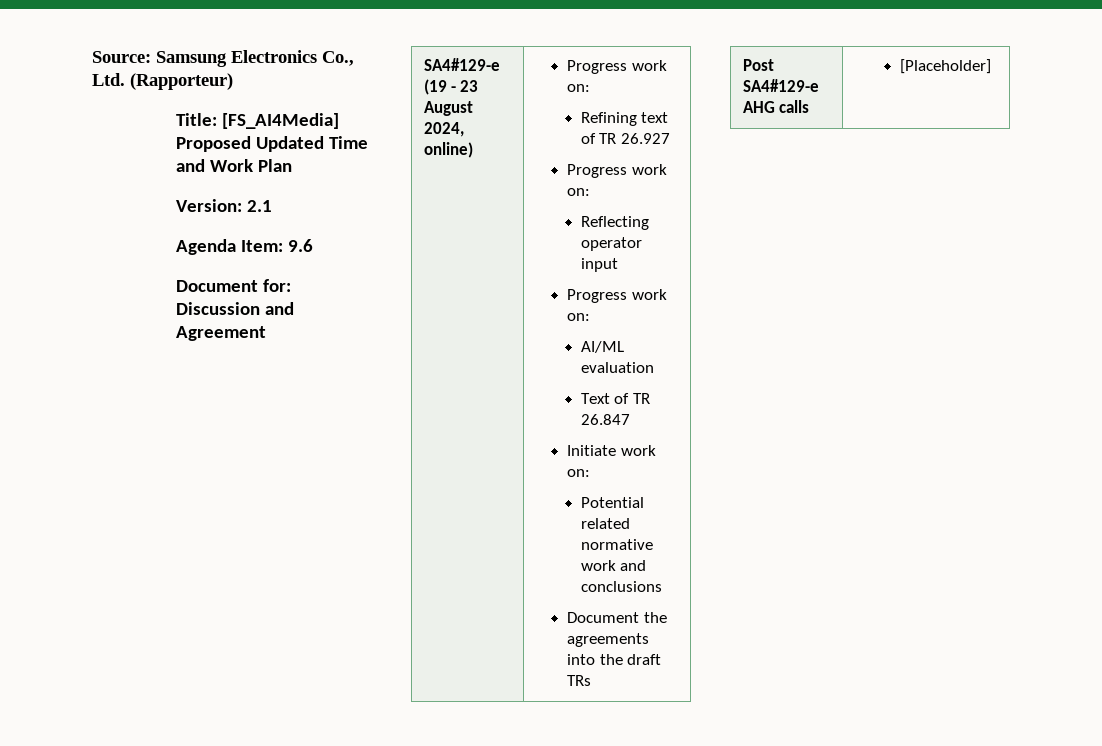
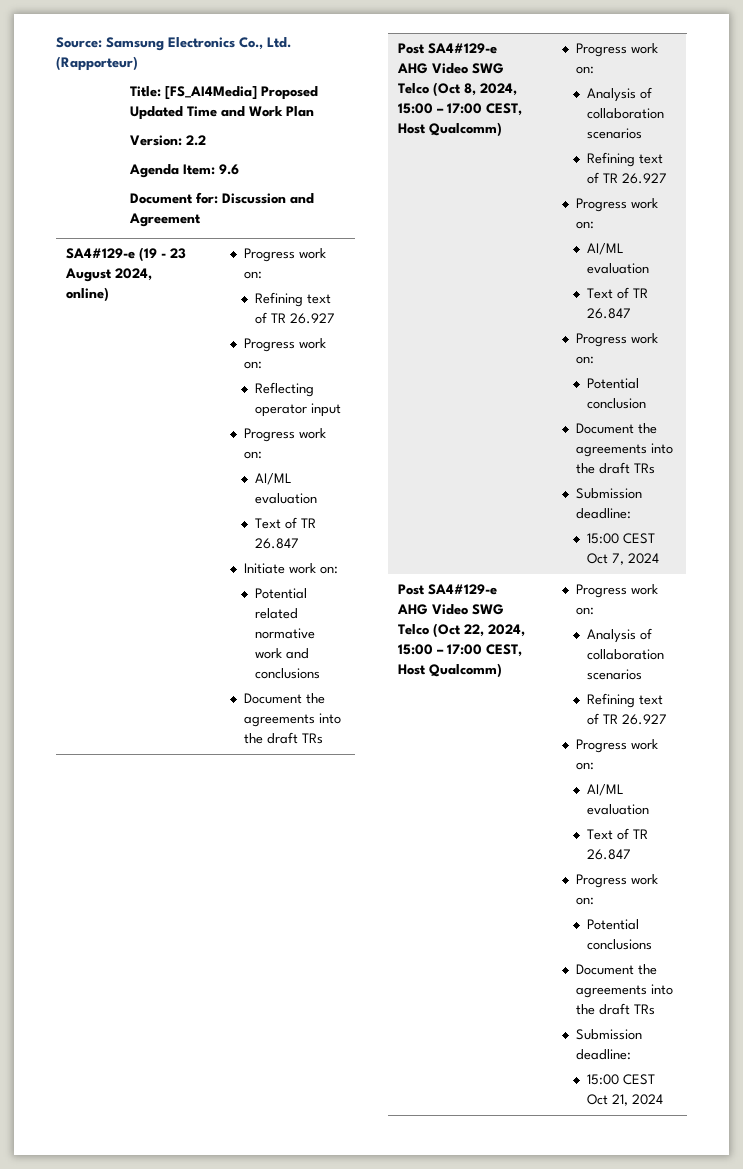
[246,200,272,212] 2.1 -> [185,135,206,146] 2.2
[778,100,809,113] [899,59,991,74] calls | [Placeholder] -> [431,63,504,74] [397,82,517,97] [397,103,522,116] [397,122,502,137] [575,43,658,57] [575,66,594,74] [586,87,652,102] [586,108,664,119] [586,128,642,139] [586,152,663,167] [586,172,667,184] [575,198,658,212] [575,221,594,229] [586,243,624,255] [586,263,649,274] [586,287,648,299] [586,308,631,319] [575,333,658,347] [575,356,594,364] [586,378,639,389] [586,398,646,409] [575,423,657,434] [575,443,673,457] [575,462,655,474] [575,488,642,499] [575,508,631,519] [586,533,655,544] [586,553,659,565] [397,584,497,595] [396,604,504,615] [397,623,525,638] [397,644,522,657] [397,663,502,678] [575,584,658,598] [575,607,594,615] [586,628,652,643] [586,649,664,660] [586,669,642,680] [586,693,663,708] [586,713,667,725] [575,739,658,753] [575,762,594,770] [586,784,624,796] [586,804,649,815] [586,828,648,840] [586,849,631,860] [575,874,658,888] [575,897,594,905] [586,919,639,930] [586,939,652,950] [575,964,657,975] [575,984,673,998] [575,1003,655,1015] [575,1029,642,1040] [575,1049,631,1060] [586,1074,655,1085] [586,1094,663,1106] Video SWG Telco (Oct 8, 2024, 15:00 – 17:00 CEST, Host Qualcomm) | Progress work on: // Analysis of collaboration scenarios // Refining text of TR 26.927 // Progress work on: // AI/ML evaluation // Text of TR 26.847 // Progress work on: // Potential conclusion // Document the agreements into the draft TRs // Submission deadline: // 15:00 CEST Oct 7, 2024 // Post SA4#129-e AHG Video SWG Telco (Oct 22, 2024, 15:00 – 17:00 CEST, Host Qualcomm) | Progress work on: // Analysis of collaboration scenarios // Refining text of TR 26.927 // Progress work on: // AI/ML evaluation // Text of TR 26.847 // Progress work on: // Potential conclusions // Document the agreements into the draft TRs // Submission deadline: // 15:00 CEST Oct 21, 2024

